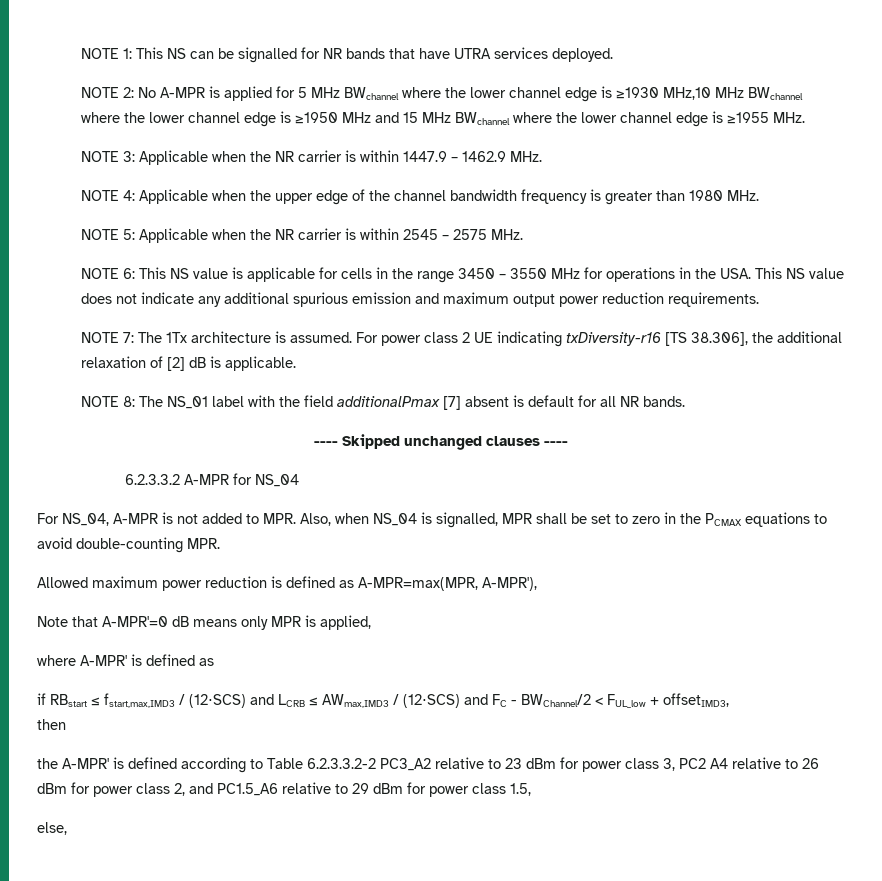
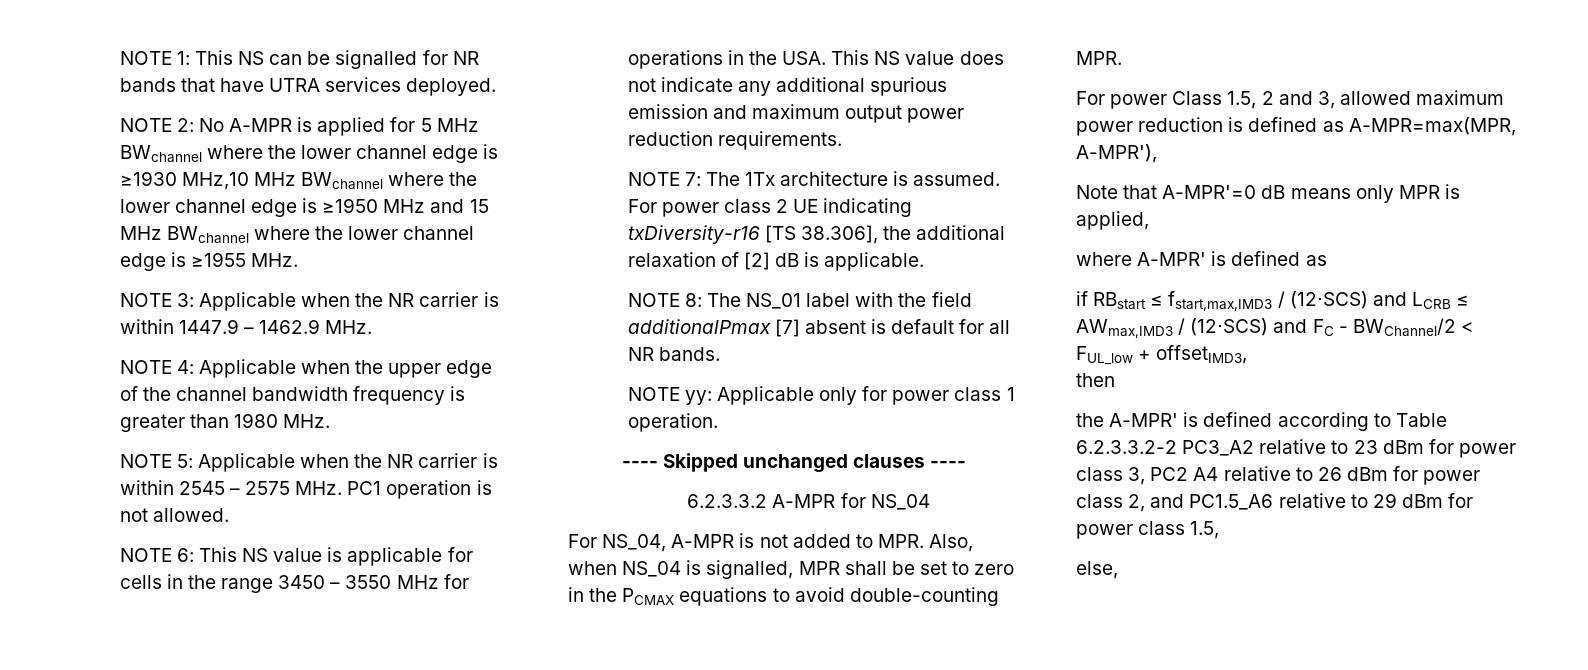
(524, 234) none -> [347,480,492,499] [119,508,229,522] PC1 operation is not allowed.
(686, 401) none -> [627,386,1015,405] [627,413,718,432] // NOTE yy: Applicable only for power class 1 operation.
[37,577,88,588] Allowed -> [1076,91,1411,109] For power Class 1.5, 2 and 3, allowed

